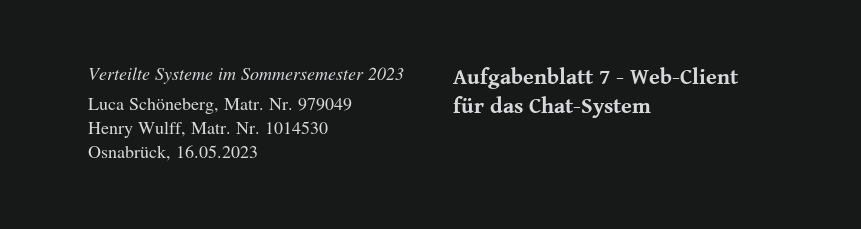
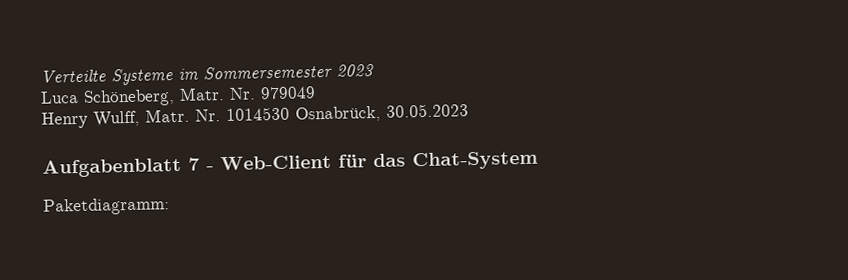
[176,145,258,158] 16.05.2023 -> [386,103,469,118] 30.05.2023
(651, 107) none -> [43,197,170,216] // Paketdiagramm:

